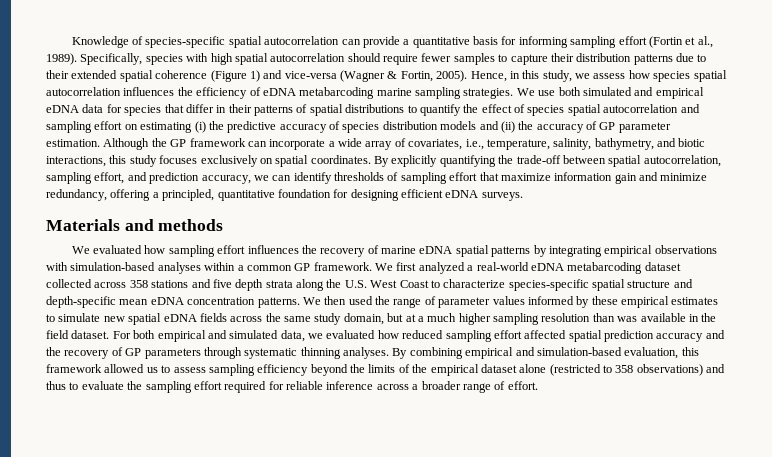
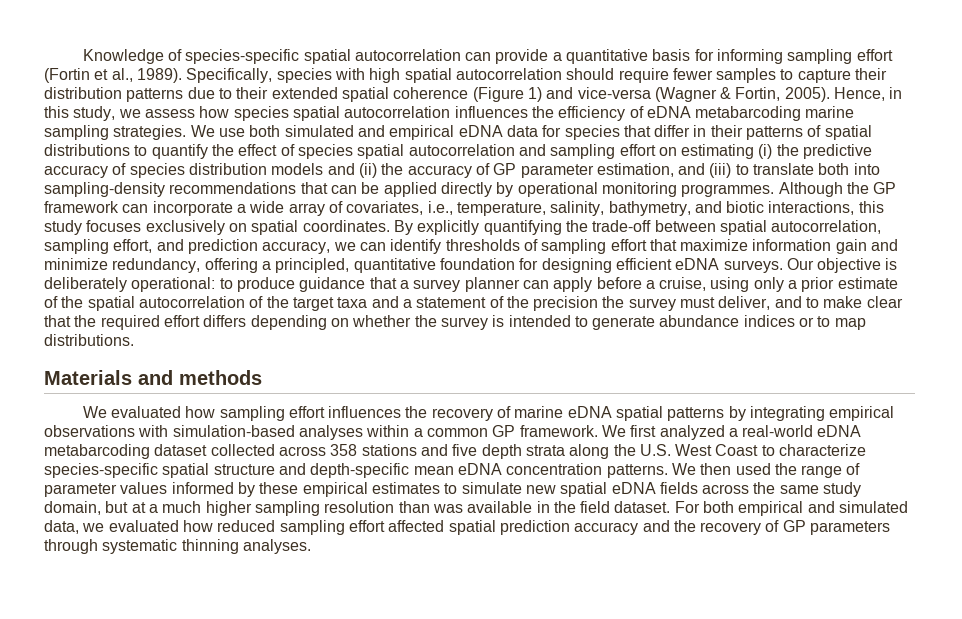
[46,139,100,147] estimation. -> [596,163,880,178] [44,182,775,197] estimation, and (iii) to translate both into sampling-density recommendations that can be applied directly by operational monitoring programmes.
(523, 196) none -> [786,258,898,273] [44,277,898,292] [44,296,903,311] [44,315,866,330] [44,334,134,346] Our objective is deliberately operational: to produce guidance that a survey planner can apply before a cruise, using only a prior estimate of the spatial autocorrelation of the target taxa and a statement of the precision the survey must deliver, and to make clear that the required effort differs depending on whether the survey is intended to generate abundance indices or to map distributions.
[392,347,699,359] [46,364,726,376] [46,381,538,393] By combining empirical and simulation-based evaluation, this framework allowed us to assess sampling efficiency beyond the limits of the empirical dataset alone (restricted to 358 observations) and thus to evaluate the sampling effort required for reliable inference across a broader range of effort. -> (311, 546) none

